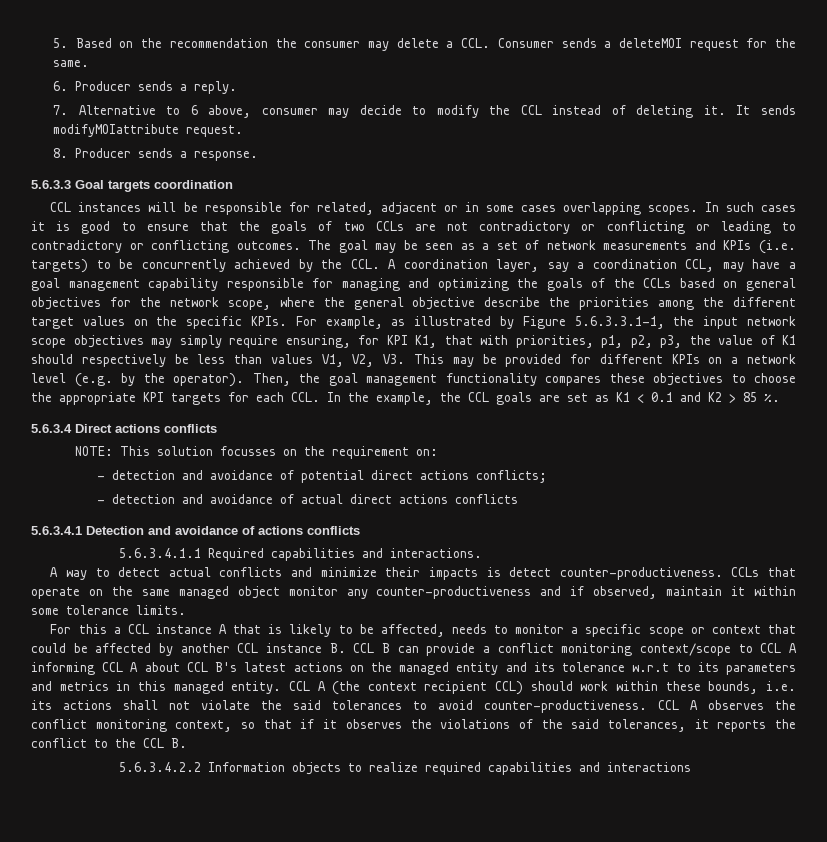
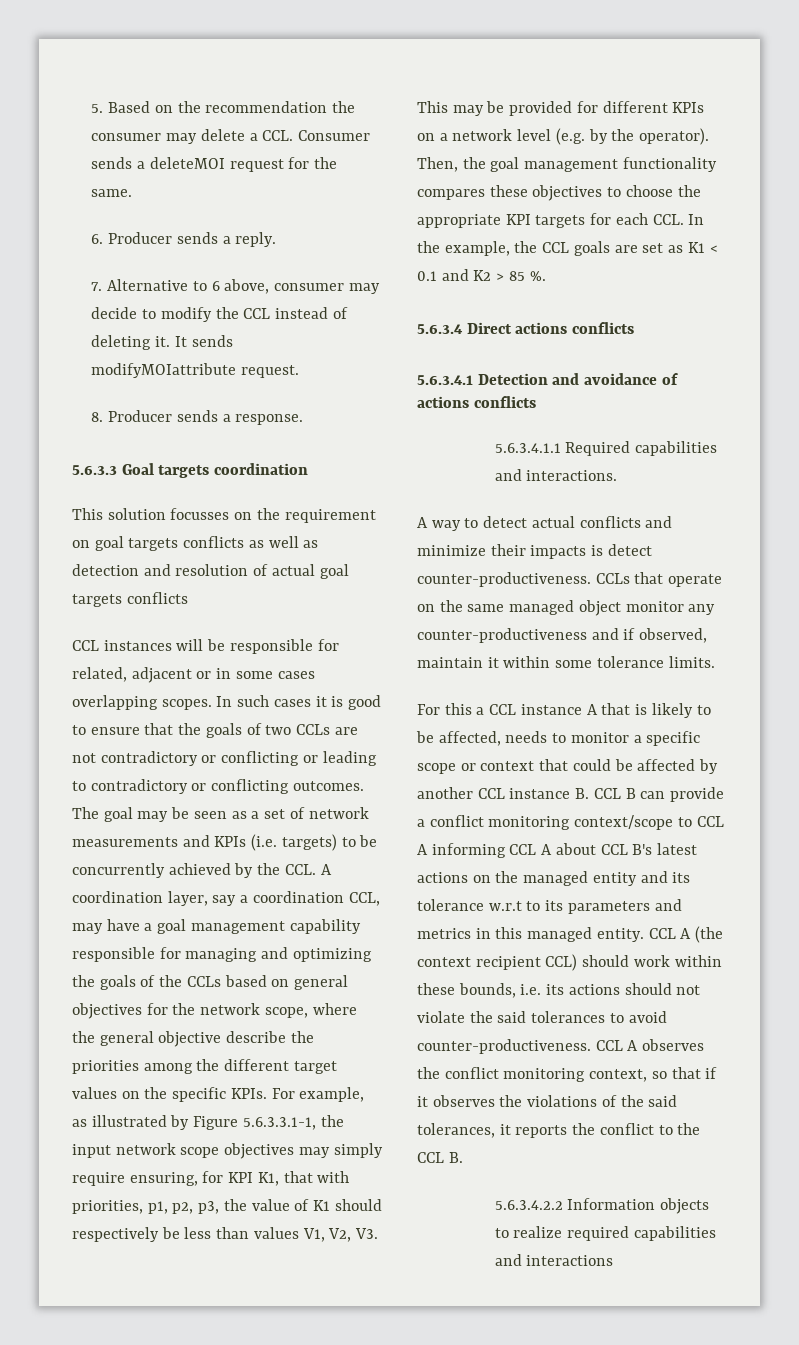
(233, 184) none -> [72,508,376,523] [72,536,319,551] [72,564,349,579] [72,592,188,607] // This solution focusses on the requirement on goal targets conflicts as well as detection and resolution of actual goal targets conflicts
[75,446,439,459] [97,470,548,483] [97,494,519,504] // NOTE: This solution focusses on the requirement on: // - detection and avoidance of potential direct actions conflicts; // - detection and avoidance of actual direct actions conflicts -> (635, 328) none
[123,700,158,710] shall -> [624,983,672,995] should

